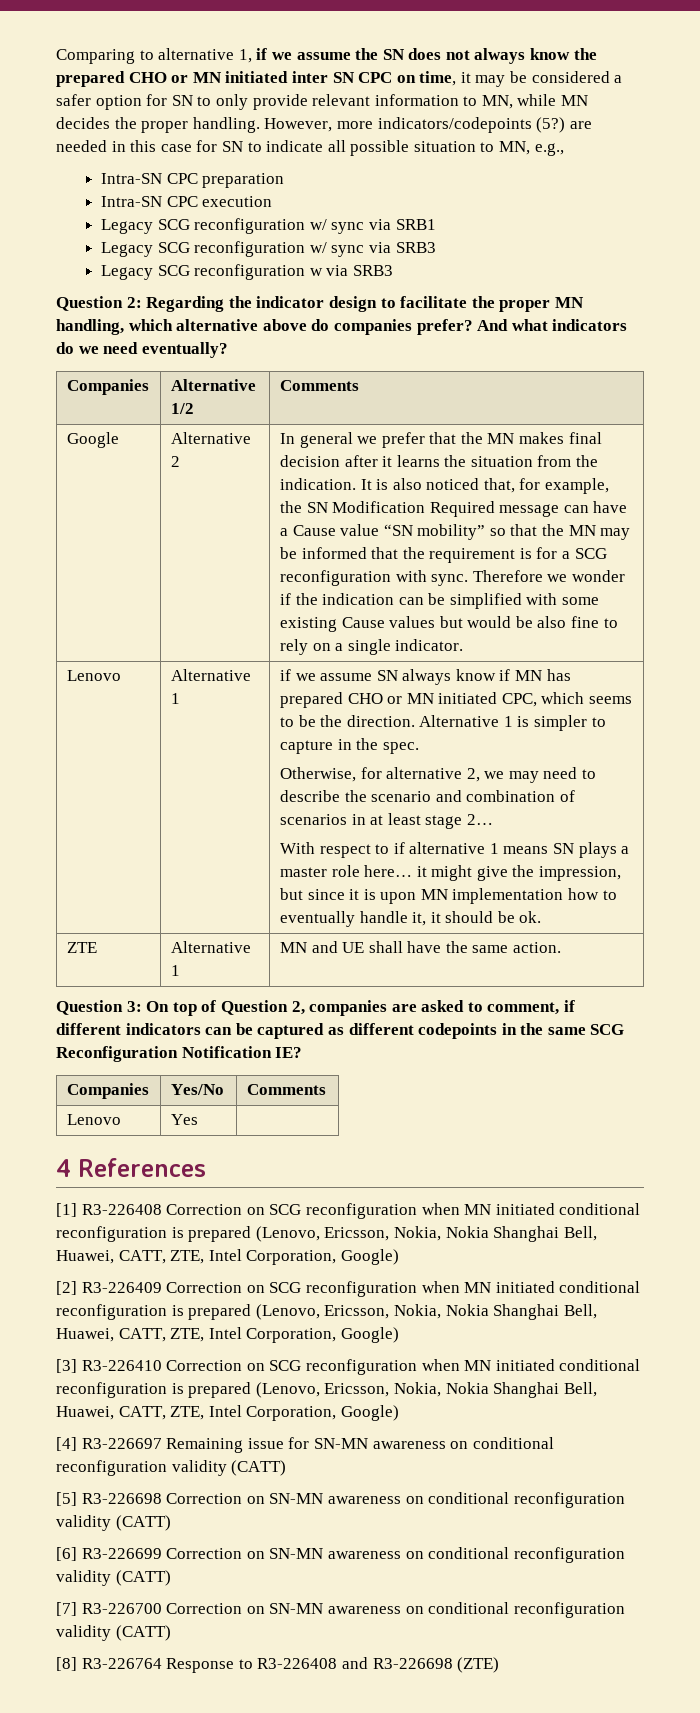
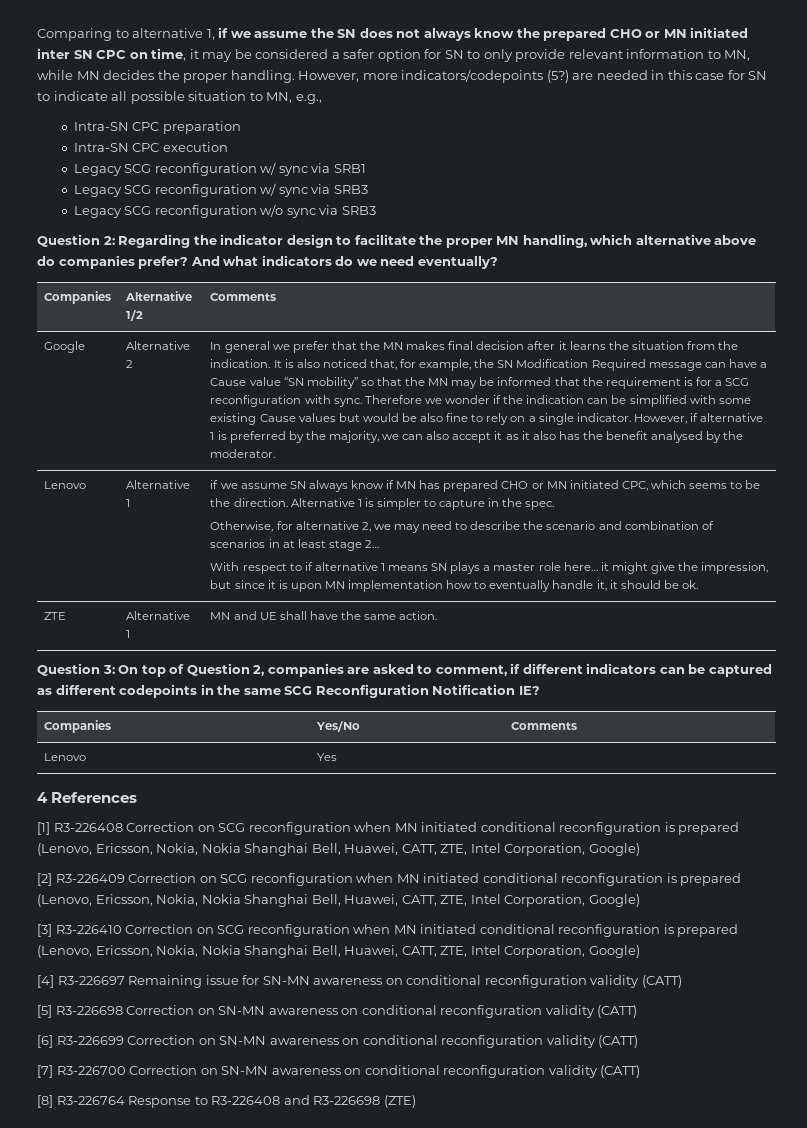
[309,268,323,276] w -> [260,204,316,218] w/o sync
(464, 645) none -> [633,413,764,424] [210,431,744,443] [210,449,276,458] However, if alternative 1 is preferred by the majority, we can also accept it as it also has the benefit analysed by the moderator.

